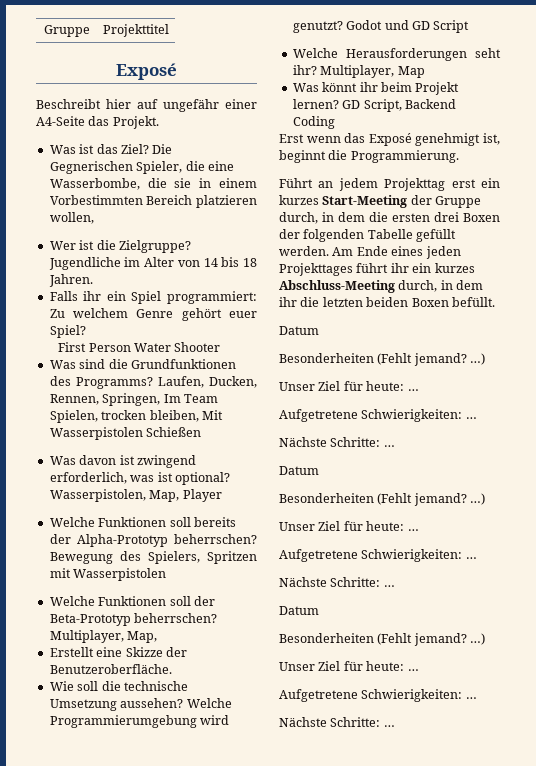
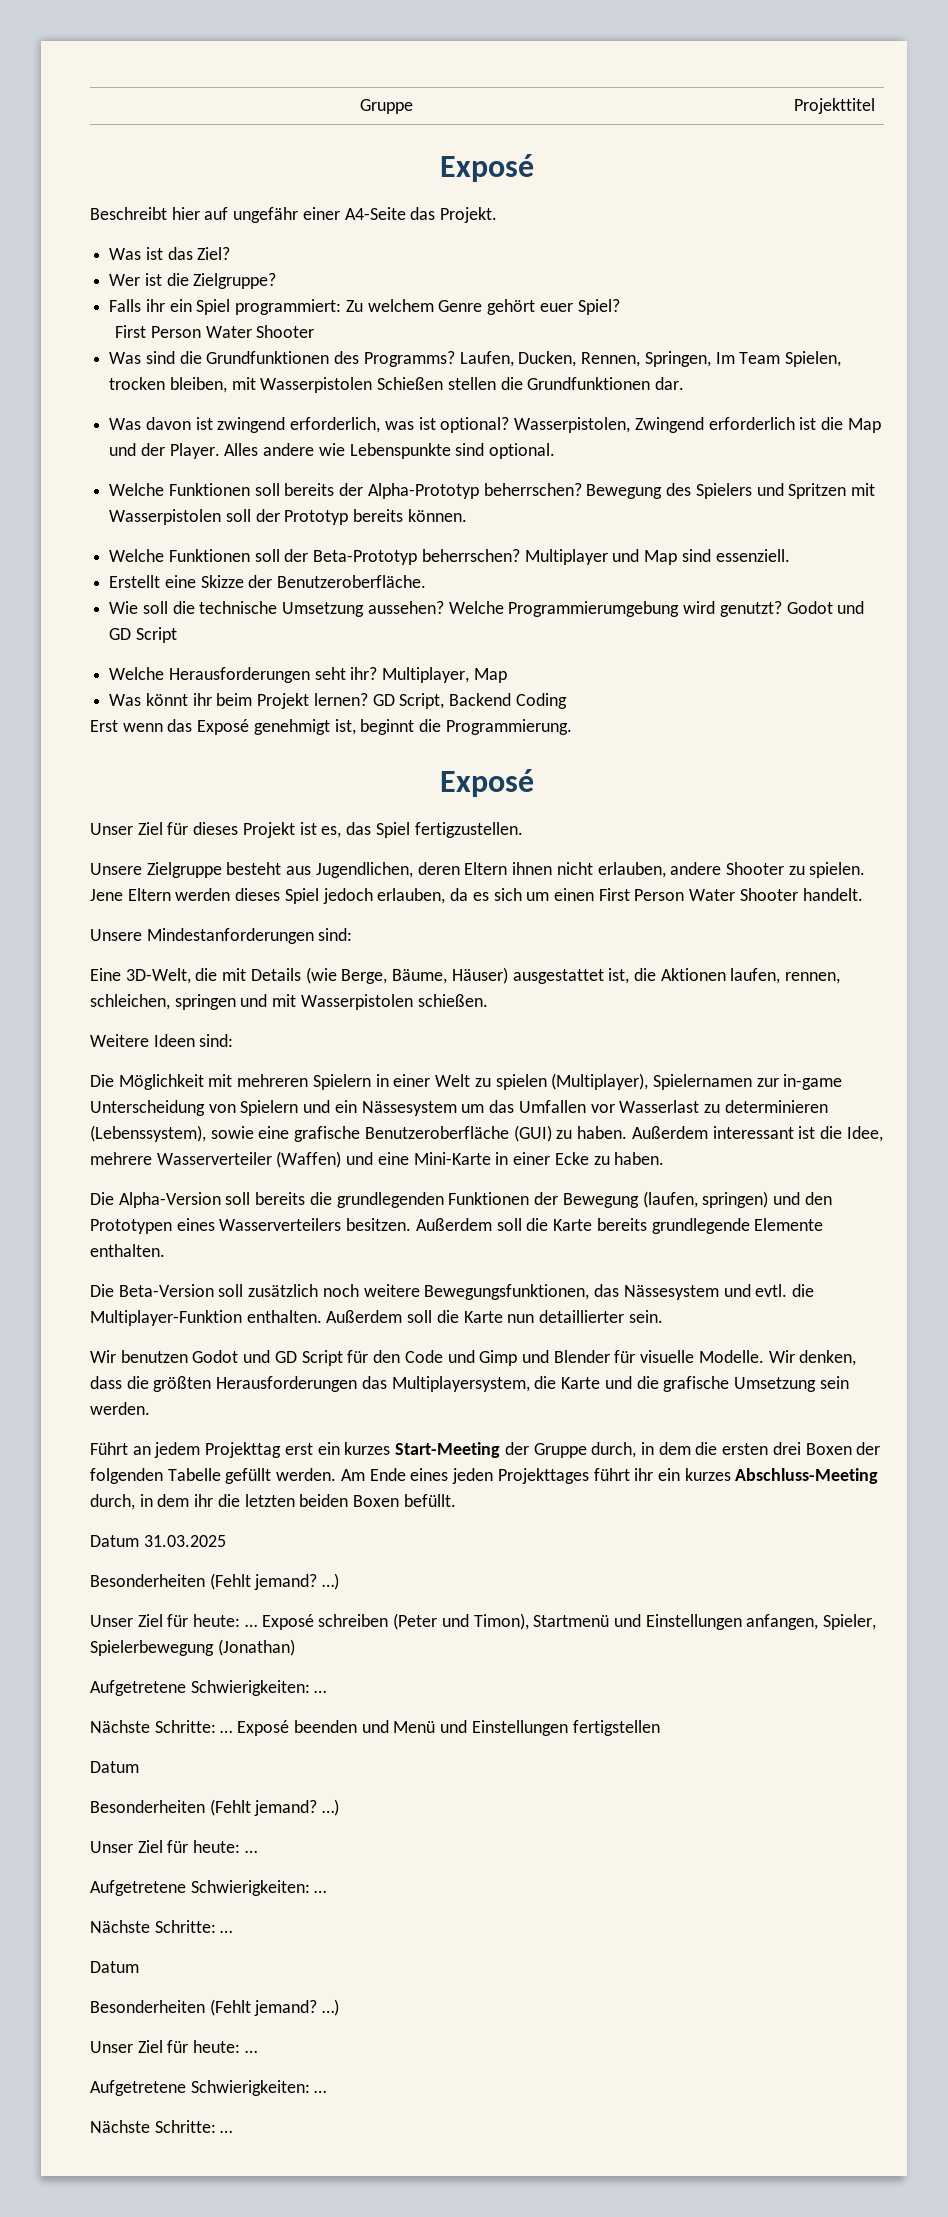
[152,144,173,154] [49,161,234,174] [49,178,257,190] [49,195,257,208] [49,212,94,224] [49,240,191,253] [48,257,257,270] [48,274,93,287] Die Gegnerischen Spieler, die eine Wasserbombe, die sie in einem Vorbestimmten Bereich platzieren wollen, // Wer ist die Zielgruppe? Jugendliche im Alter von 14 bis 18 Jahren. -> [109,273,277,289] // Wer ist die Zielgruppe?
[201,410,223,420] Mit -> [231,377,256,390] mit
(202, 432) none -> [447,377,685,390] stellen die Grundfunktionen dar.
[149,489,222,502] Map, Player -> [634,417,881,433] [109,443,556,459] Zwingend erforderlich ist die Map und der Player. Alles andere wie Lebenspunkte sind optional.
[147,551,200,564] Spielers, -> [695,483,784,499] Spielers und
(167, 574) none -> [225,509,467,525] soll der Prototyp bereits können.
[49,630,158,643] Multiplayer, Map, -> [524,549,790,565] Multiplayer und Map sind essenziell.
(459, 156) none -> [440,769,534,797] [90,822,523,838] [90,862,866,878] [90,888,863,904] [90,928,353,944] [90,967,841,984] [90,994,488,1010] [90,1034,234,1047] [90,1073,843,1090] [90,1100,828,1116] [90,1125,883,1142] [90,1151,665,1168] [90,1191,832,1208] [90,1218,824,1234] [90,1244,165,1257] [90,1284,814,1300] [90,1310,663,1326] [90,1350,857,1366] [90,1376,849,1392] [90,1402,150,1415] // Exposé // Unser Ziel für dieses Projekt ist es, das Spiel fertigzustellen. // Unsere Zielgruppe besteht aus Jugendlichen, deren Eltern ihnen nicht erlauben, andere Shooter zu spielen. Jene Eltern werden dieses Spiel jedoch erlauben, da es sich um einen First Person Water Shooter handelt. // Unsere Mindestanforderungen sind: // Eine 3D-Welt, die mit Details (wie Berge, Bäume, Häuser) ausgestattet ist, die Aktionen laufen, rennen, schleichen, springen und mit Wasserpistolen schießen. // Weitere Ideen sind: // Die Möglichkeit mit mehreren Spielern in einer Welt zu spielen (Multiplayer), Spielernamen zur in-game Unterscheidung von Spielern und ein Nässesystem um das Umfallen vor Wasserlast zu determinieren (Lebenssystem), sowie eine grafische Benutzeroberfläche (GUI) zu haben. Außerdem interessant ist die Idee, mehrere Wasserverteiler (Waffen) und eine Mini-Karte in einer Ecke zu haben. // Die Alpha-Version soll bereits die grundlegenden Funktionen der Bewegung (laufen, springen) und den Prototypen eines Wasserverteilers besitzen. Außerdem soll die Karte bereits grundlegende Elemente enthalten. // Die Beta-Version soll zusätzlich noch weitere Bewegungsfunktionen, das Nässesystem und evtl. die Multiplayer-Funktion enthalten. Außerdem soll die Karte nun detaillierter sein. // Wir benutzen Godot und GD Script für den Code und Gimp und Blender für visuelle Modelle. Wir denken, dass die größten Herausforderungen das Multiplayersystem, die Karte und die grafische Umsetzung sein werden.
[279,353,486,366] [279,381,419,391] [279,409,477,422] [279,437,395,447] // Besonderheiten (Fehlt jemand? …) // Unser Ziel für heute: … // Aufgetretene Schwierigkeiten: … // Nächste Schritte: … -> [143,1535,226,1547] [90,1573,340,1590] [90,1613,877,1630] [90,1639,295,1656] [90,1680,327,1696] [90,1720,660,1736] 31.03.2025 // Besonderheiten (Fehlt jemand? …) // Unser Ziel für heute: … Exposé schreiben (Peter und Timon), Startmenü und Einstellungen anfangen, Spieler, Spielerbewegung (Jonathan) // Aufgetretene Schwierigkeiten: … // Nächste Schritte: … Exposé beenden und Menü und Einstellungen fertigstellen

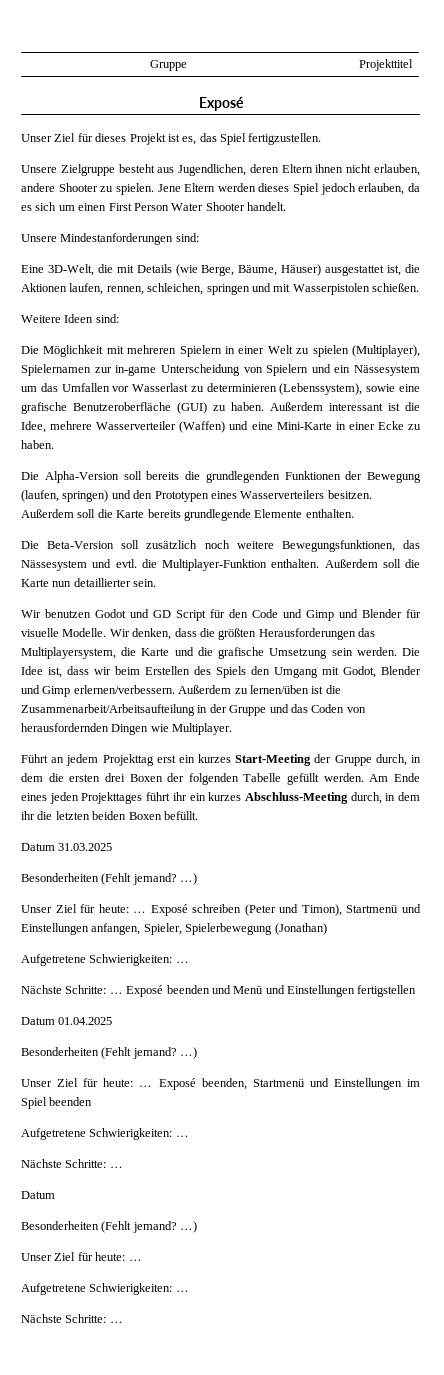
[90,207,498,223] [109,247,231,260] [109,273,277,289] [109,299,620,315] [115,325,315,338] [109,351,841,367] [109,377,685,393] [109,417,881,433] [109,443,556,459] [109,483,875,499] [109,509,467,525] [109,549,790,565] [109,575,427,588] [109,601,865,617] [109,627,177,643] [109,667,507,683] [109,693,567,709] [90,719,572,735] [440,769,534,797] // Beschreibt hier auf ungefähr einer A4-Seite das Projekt. // Was ist das Ziel? // Wer ist die Zielgruppe? // Falls ihr ein Spiel programmiert: Zu welchem Genre gehört euer Spiel? // First Person Water Shooter // Was sind die Grundfunktionen des Programms? Laufen, Ducken, Rennen, Springen, Im Team Spielen, trocken bleiben, mit Wasserpistolen Schießen stellen die Grundfunktionen dar. // Was davon ist zwingend erforderlich, was ist optional? Wasserpistolen, Zwingend erforderlich ist die Map und der Player. Alles andere wie Lebenspunkte sind optional. // Welche Funktionen soll bereits der Alpha-Prototyp beherrschen? Bewegung des Spielers und Spritzen mit Wasserpistolen soll der Prototyp bereits können. // Welche Funktionen soll der Beta-Prototyp beherrschen? Multiplayer und Map sind essenziell. // Erstellt eine Skizze der Benutzeroberfläche. // Wie soll die technische Umsetzung aussehen? Welche Programmierumgebung wird genutzt? Godot und GD Script // Welche Herausforderungen seht ihr? Multiplayer, Map // Was könnt ihr beim Projekt lernen? GD Script, Backend Coding // Erst wenn das Exposé genehmigt ist, beginnt die Programmierung. // Exposé -> (244, 104) none
(150, 1408) none -> [402,648,421,656] [21,666,421,678] [21,685,341,697] [21,704,366,716] [21,723,233,735] Die Idee ist, dass wir beim Erstellen des Spiels den Umgang mit Godot, Blender und Gimp erlernen/verbessern. Außerdem zu lernen/üben ist die Zusammenarbeit/Arbeitsaufteilung in der Gruppe und das Coden von herausfordernden Dingen wie Multiplayer.
[90,1799,340,1816] [90,1840,257,1853] // Besonderheiten (Fehlt jemand? …) // Unser Ziel für heute: … -> [58,1017,113,1025] [21,1047,198,1059] [21,1078,420,1090] [21,1097,93,1109] 01.04.2025 // Besonderheiten (Fehlt jemand? …) // Unser Ziel für heute: … Exposé beenden, Startmenü und Einstellungen im Spiel beenden

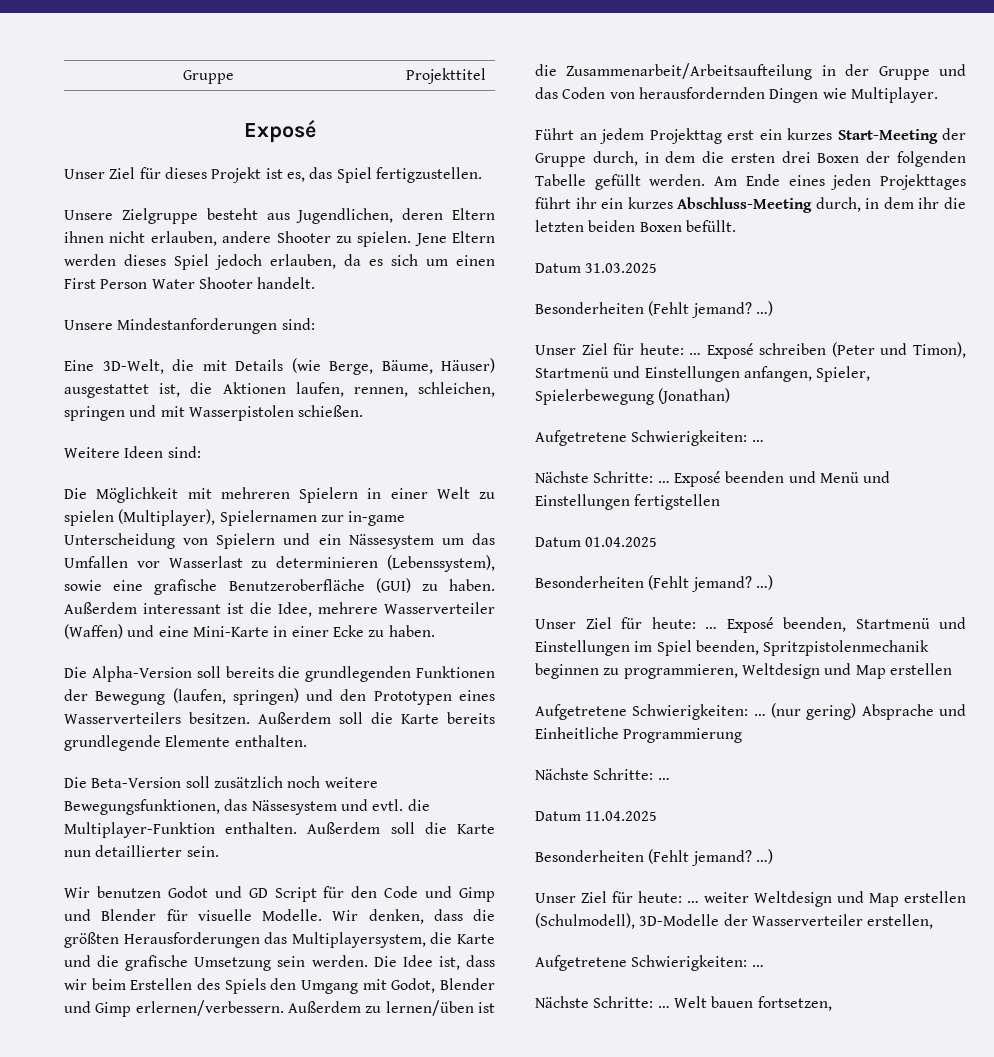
[49,1097,93,1106] [21,1128,189,1140] beenden // Aufgetretene Schwierigkeiten: … -> [695,640,930,656] [535,663,952,679] [535,703,966,720] [535,727,743,743] beenden, Spritzpistolenmechanik beginnen zu programmieren, Weltdesign und Map erstellen // Aufgetretene Schwierigkeiten: … (nur gering) Absprache und Einheitliche Programmierung
[21,1221,198,1233] [21,1252,142,1261] [21,1283,189,1295] [21,1314,123,1323] // Besonderheiten (Fehlt jemand? …) // Unser Ziel für heute: … // Aufgetretene Schwierigkeiten: … // Nächste Schritte: … -> [585,811,658,821] [535,849,773,866] [535,891,966,907] [535,913,934,929] [535,955,764,971] [535,996,832,1011] 11.04.2025 // Besonderheiten (Fehlt jemand? …) // Unser Ziel für heute: … weiter Weltdesign und Map erstellen (Schulmodell), 3D-Modelle der Wasserverteiler erstellen, // Aufgetretene Schwierigkeiten: … // Nächste Schritte: … Welt bauen fortsetzen,

